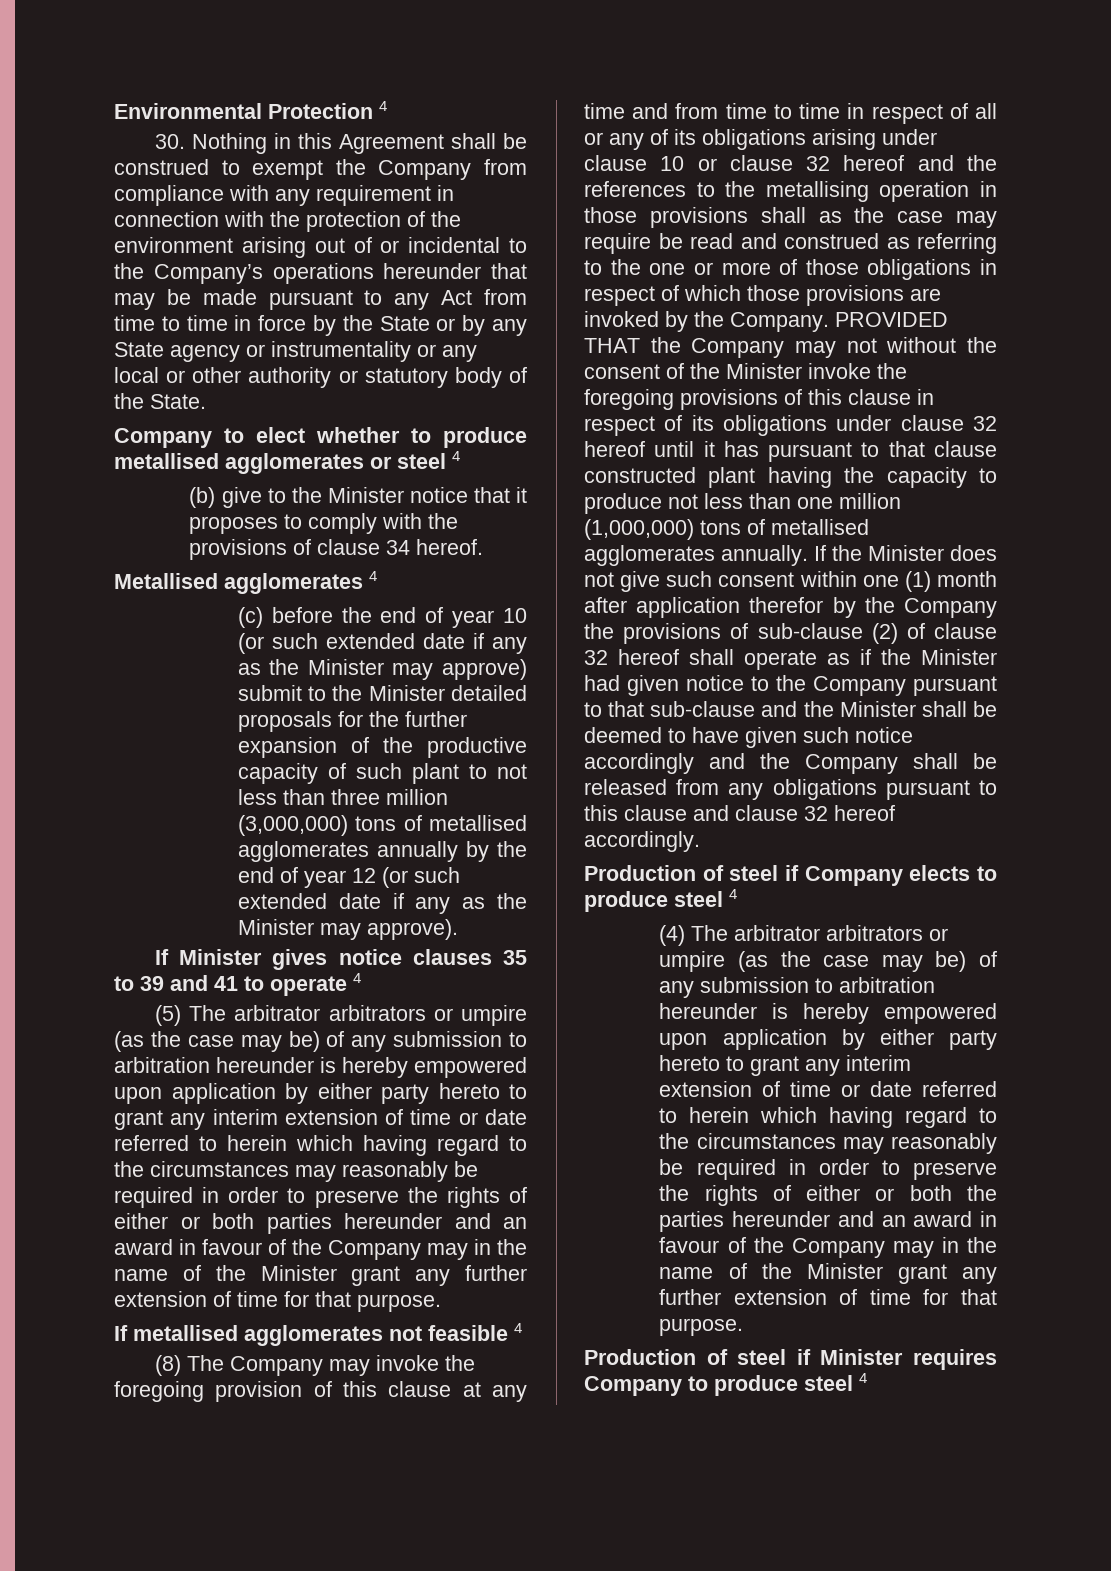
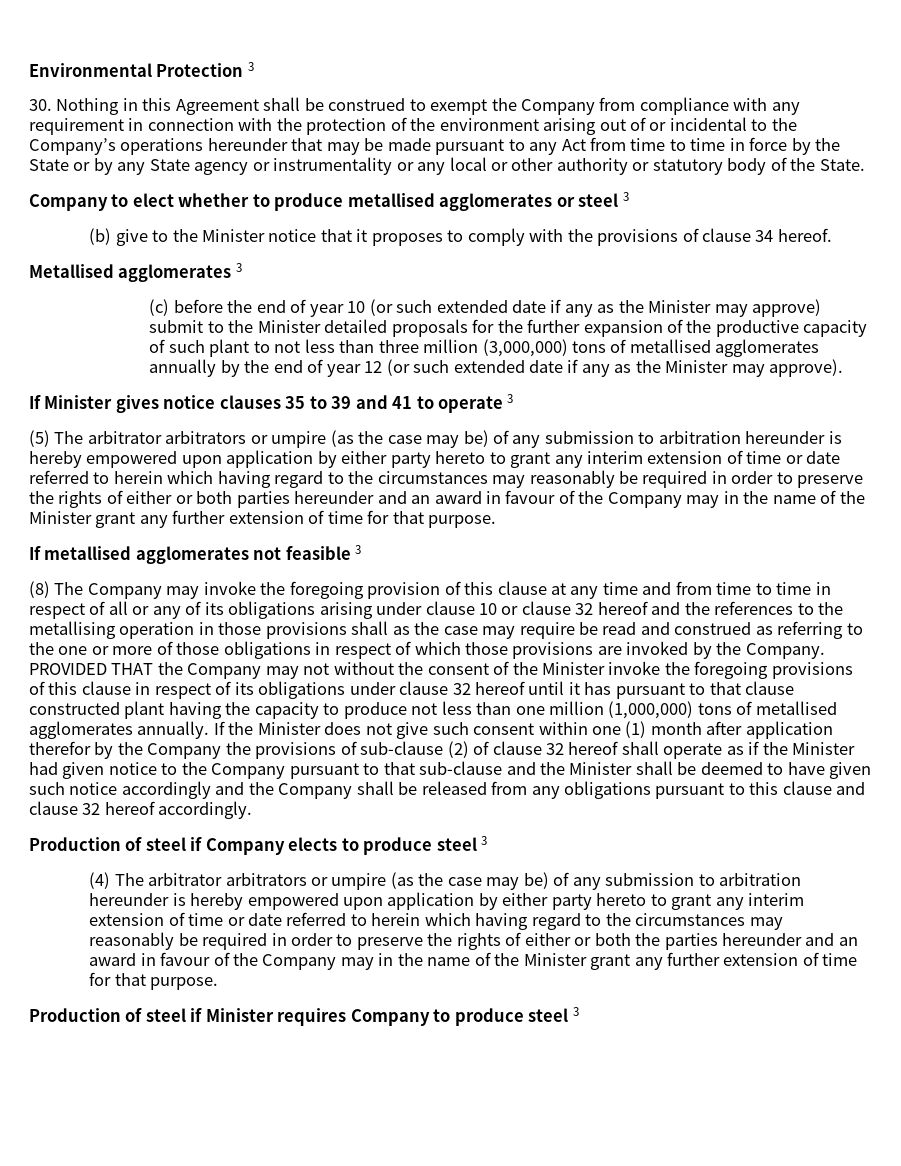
[379,101,387,111] 4 -> [247,62,254,71] 3
[452,451,460,461] 4 -> [622,192,629,201] 3
[369,571,377,581] 4 -> [235,263,242,272] 3
[353,973,361,983] 4 -> [507,394,514,403] 3
[514,1323,522,1333] 4 -> [355,545,362,554] 3
[729,889,737,899] 4 -> [481,836,488,845] 3
[859,1373,867,1383] 4 -> [572,1007,579,1016] 3

